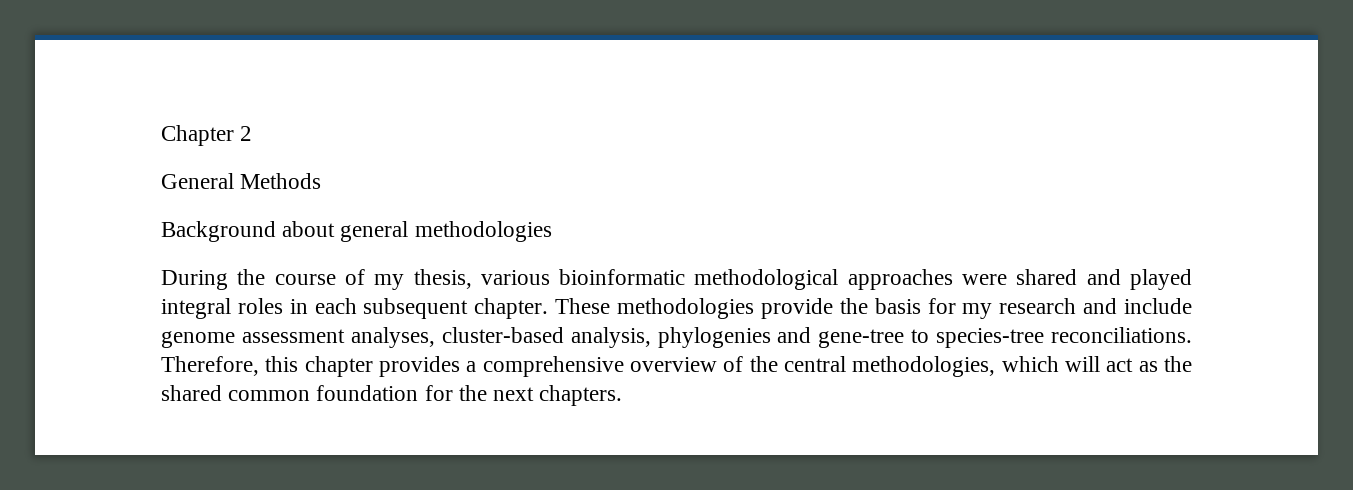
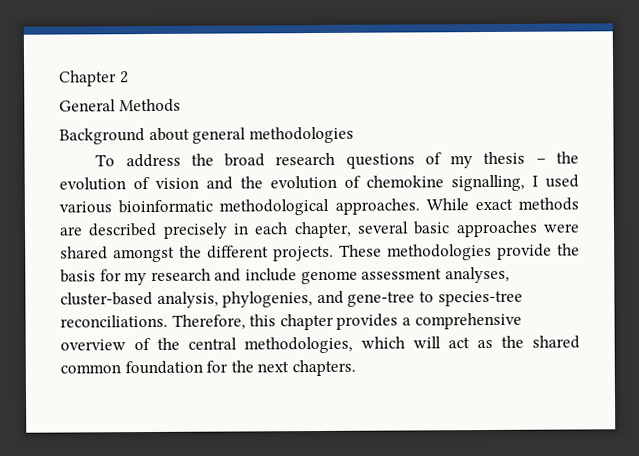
[161,269,1192,290] [161,298,549,319] During the course of my thesis, various bioinformatic methodological approaches were shared and played integral roles in each subsequent chapter. -> [95,151,579,169] [59,174,579,192] [59,197,579,216] [59,220,580,239] [60,245,334,263] To address the broad research questions of my thesis – the evolution of vision and the evolution of chemokine signalling, I used various bioinformatic methodological approaches. While exact methods are described precisely in each chapter, several basic approaches were shared amongst the different projects.
[657,327,771,348] phylogenies -> [222,291,314,308] phylogenies,

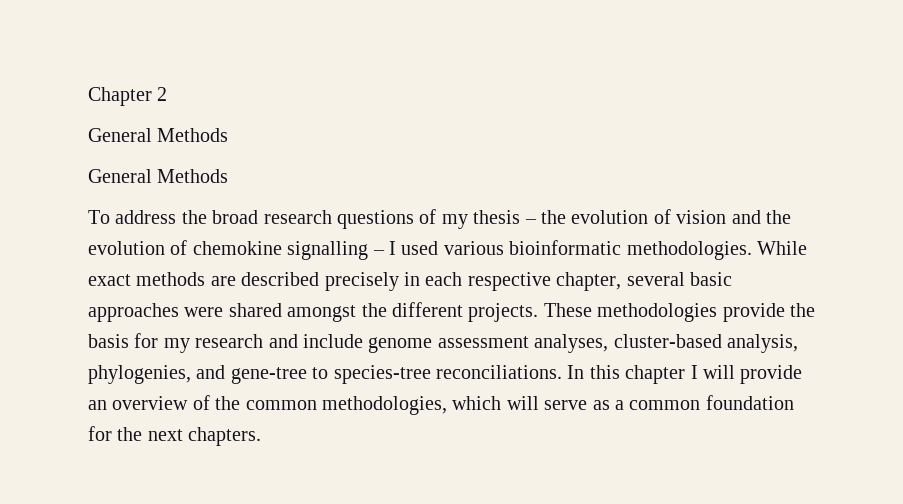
[59,126,354,145] Background about general methodologies -> [88,169,229,183] General Methods
[451,174,525,192] signalling, -> [287,241,385,260] signalling –
[219,198,420,216] methodological approaches. -> [626,241,752,260] methodologies.
(289, 228) none -> [467,272,551,291] respective
[171,314,246,330] Therefore, -> [567,365,585,379] In
[336,312,522,330] provides a comprehensive -> [690,365,803,384] [88,400,107,410] I will provide an
[188,337,237,350] central -> [245,400,317,410] common
[448,335,580,349] act as the shared -> [544,400,624,410] serve as a

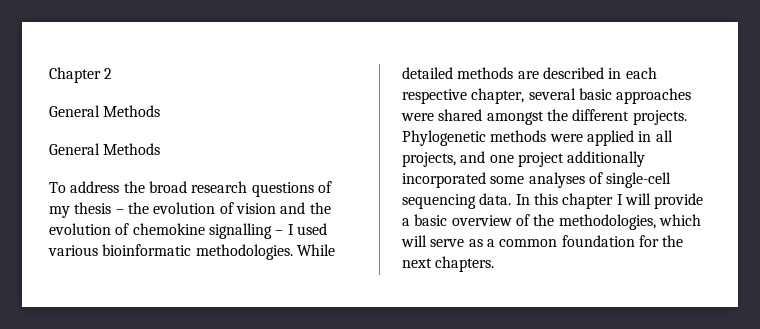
[88,274,131,286] exact -> [402,67,453,79] detailed
[324,272,399,291] precisely -> (604, 73) none
[543,303,815,322] [88,333,798,353] [88,365,562,384] These methodologies provide the basis for my research and include genome assessment analyses, cluster-based analysis, phylogenies, and gene-tree to species-tree reconciliations. -> [402,130,673,146] [402,151,646,167] [402,172,672,188] [402,193,512,209] Phylogenetic methods were applied in all projects, and one project additionally incorporated some analyses of single-cell sequencing data.
[88,400,107,410] an -> [402,214,448,226] a basic
[245,400,317,410] common -> (555, 220) none

